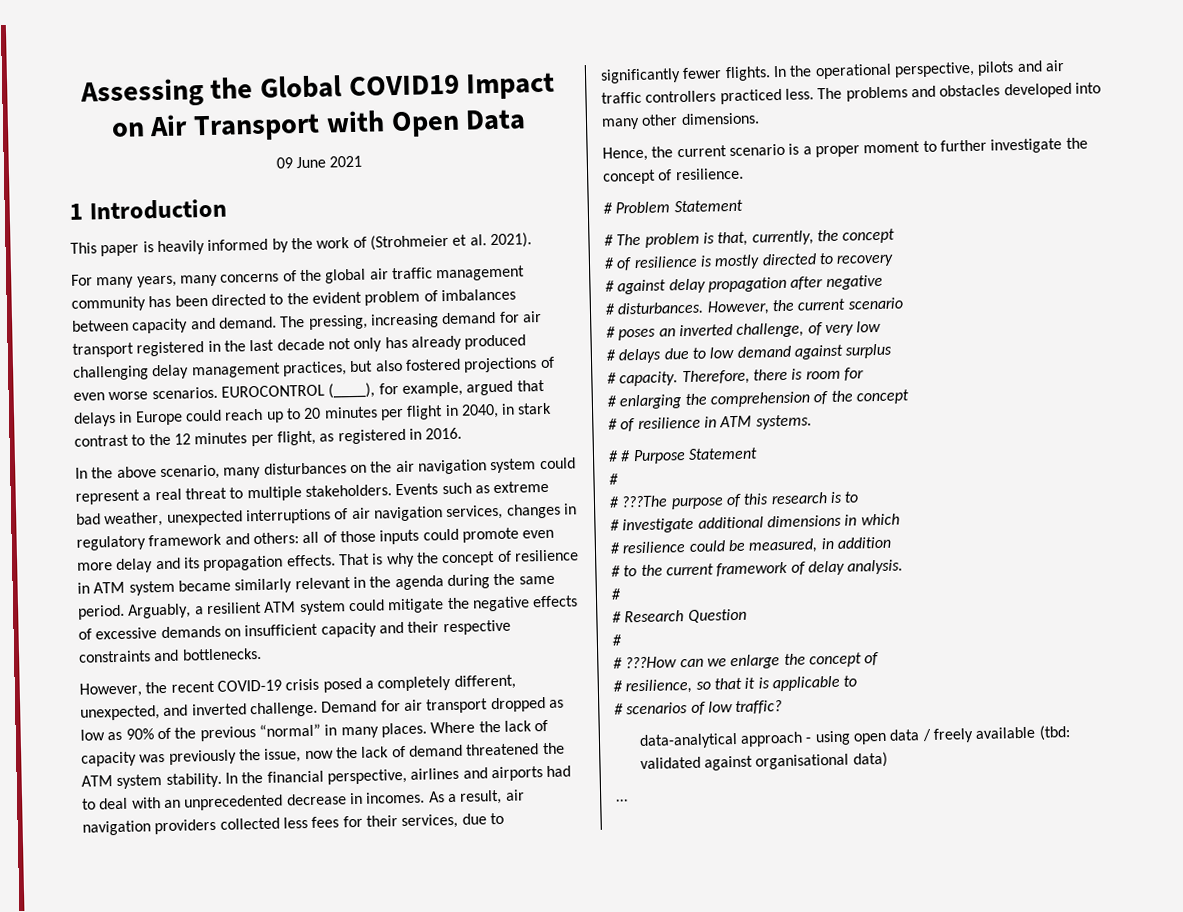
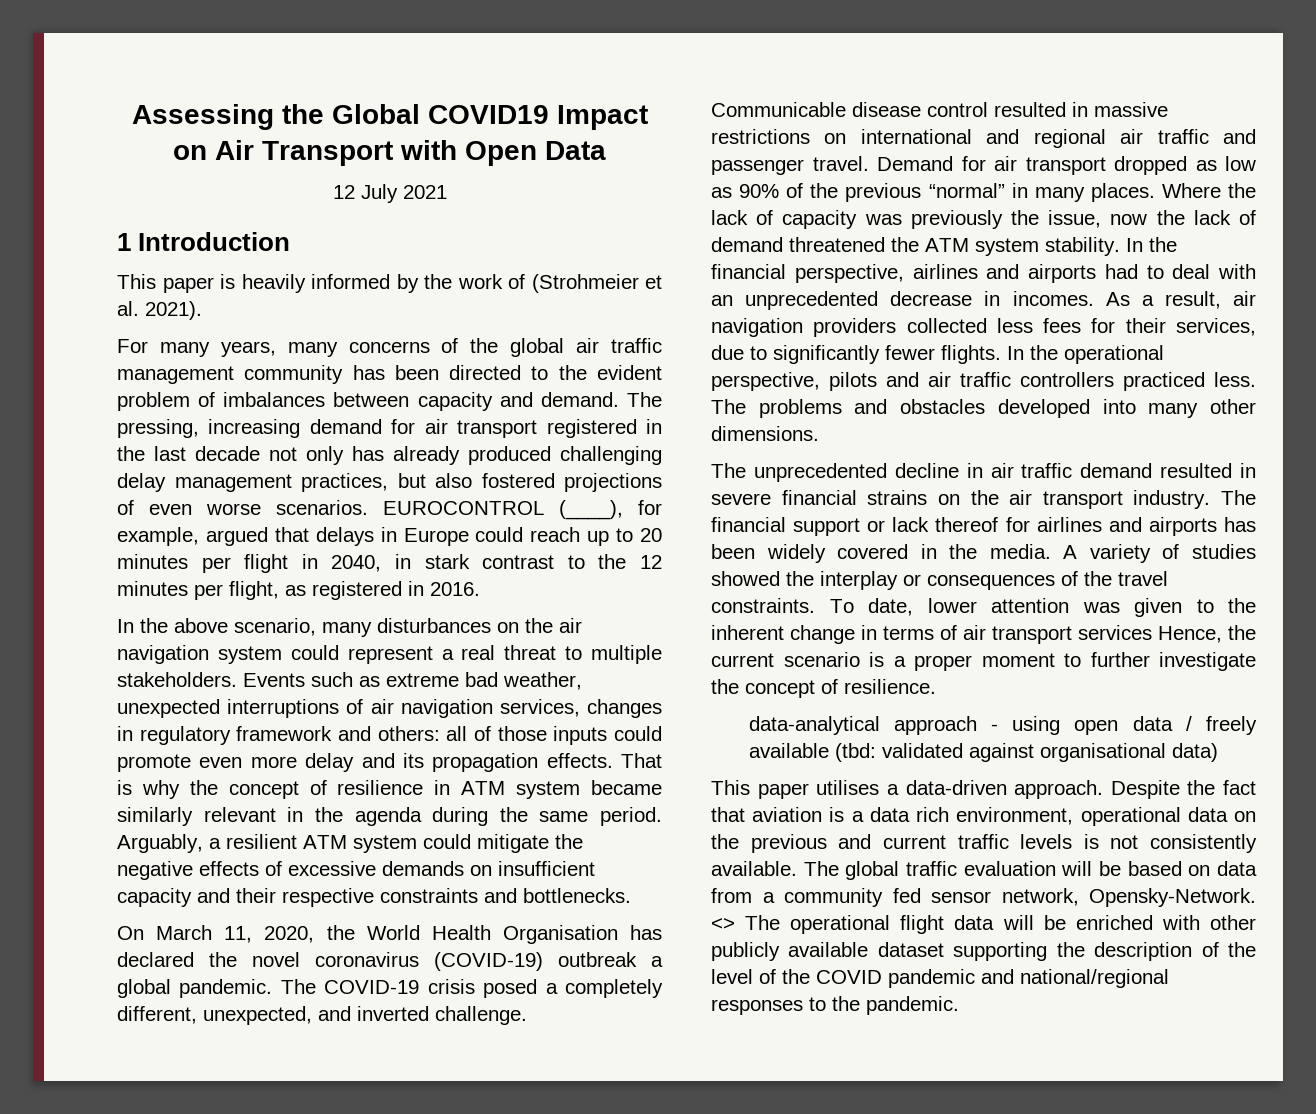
[275,156,326,169] 09 June -> [332,184,398,203] 12 July
[79,680,215,698] However, the recent -> [117,925,662,944] [117,952,663,971] [117,979,316,998] On March 11, 2020, the World Health Organisation has declared the novel coronavirus (COVID-19) outbreak a global pandemic. The
(318, 709) none -> [711,102,1168,117] [711,129,1256,148] [711,156,869,175] Communicable disease control resulted in massive restrictions on international and regional air traffic and passenger travel.
(760, 119) none -> [711,463,1256,482] [711,490,1256,509] [711,517,1256,536] [711,544,1256,563] [711,571,1168,590] [711,598,1256,617] [711,625,1152,644] The unprecedented decline in air traffic demand resulted in severe financial strains on the air transport industry. The financial support or lack thereof for airlines and airports has been widely covered in the media. A variety of studies showed the interplay or consequences of the travel constraints. To date, lower attention was given to the inherent change in terms of air transport services
[603,199,743,214] [604,228,896,248] [604,252,895,271] [605,274,883,295] [605,297,903,316] [606,320,882,341] [606,343,894,364] [607,367,864,387] [607,389,909,410] [608,414,812,432] [608,447,758,465] [609,473,619,485] [609,491,860,510] [610,513,900,534] [610,536,891,554] [611,559,904,577] [611,588,622,600] [612,608,747,624] [612,634,622,646] [613,652,880,670] [613,675,858,695] [614,700,783,715] // # Problem Statement // # The problem is that, currently, the concept // # of resilience is mostly directed to recovery // # against delay propagation after negative // # disturbances. However, the current scenario // # poses an inverted challenge, of very low // # delays due to low demand against surplus // # capacity. Therefore, there is room for // # enlarging the comprehension of the concept // # of resilience in ATM systems. // # # Purpose Statement // # // # ???The purpose of this research is to // # investigate additional dimensions in which // # resilience could be measured, in addition // # to the current framework of delay analysis. // # // # Research Question // # // # ???How can we enlarge the concept of // # resilience, so that it is applicable to // # scenarios of low traffic? -> (936, 686) none
[616,799,628,802] … -> [711,780,1256,799] [711,807,1256,826] [711,834,1257,853] [711,861,1257,880] [711,888,1256,907] [711,915,1256,934] [711,942,1256,961] [711,969,1169,988] [711,996,959,1015] This paper utilises a data-driven approach. Despite the fact that aviation is a data rich environment, operational data on the previous and current traffic levels is not consistently available. The global traffic evaluation will be based on data from a community fed sensor network, Opensky-Network. <> The operational flight data will be enriched with other publicly available dataset supporting the description of the level of the COVID pandemic and national/regional responses to the pandemic.

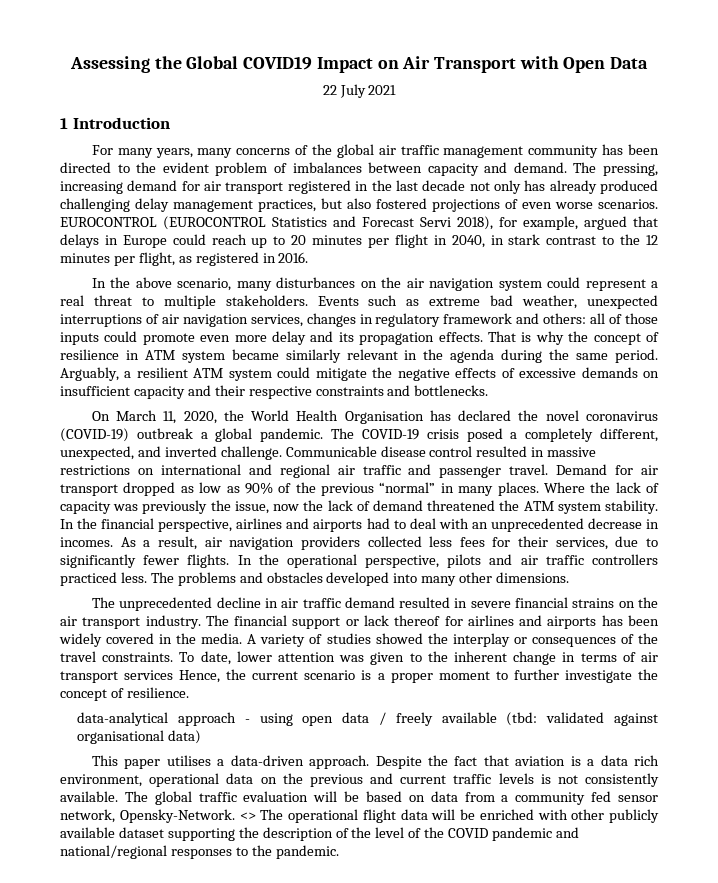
[332,185,355,199] 12 -> [322,85,337,95] 22
[117,274,662,293] [117,301,202,320] // This paper is heavily informed by the work of (Strohmeier et al. 2021). -> (170, 123) none
[559,500,623,520] (____), -> [163,216,493,230] (EUROCONTROL Statistics and Forecast Servi 2018),

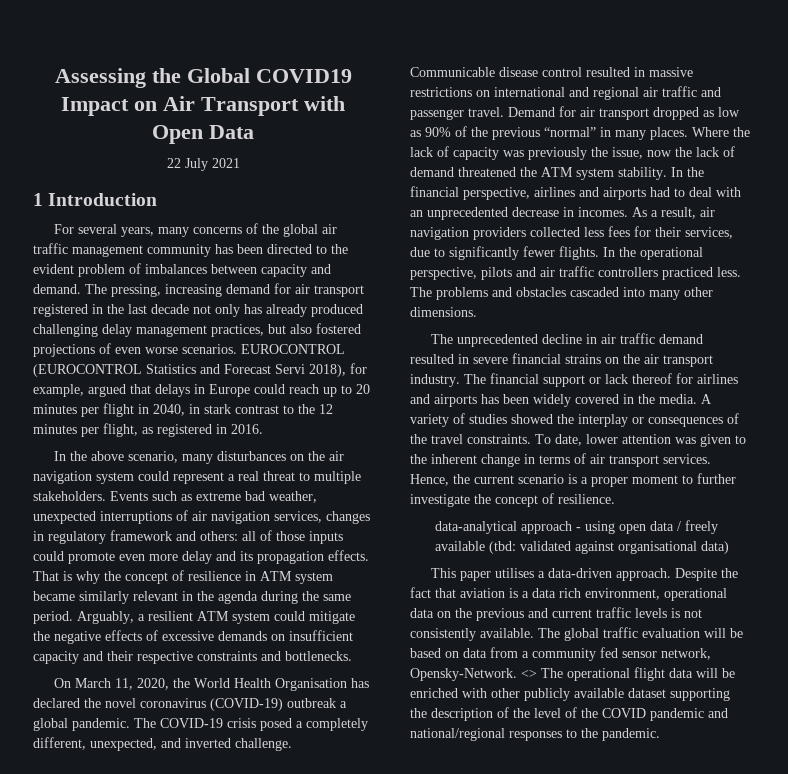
[117,148,153,158] many -> [77,224,117,234] several
[326,572,390,586] developed -> [570,287,619,297] cascaded
[124,670,174,680] services -> [663,454,711,464] services.

